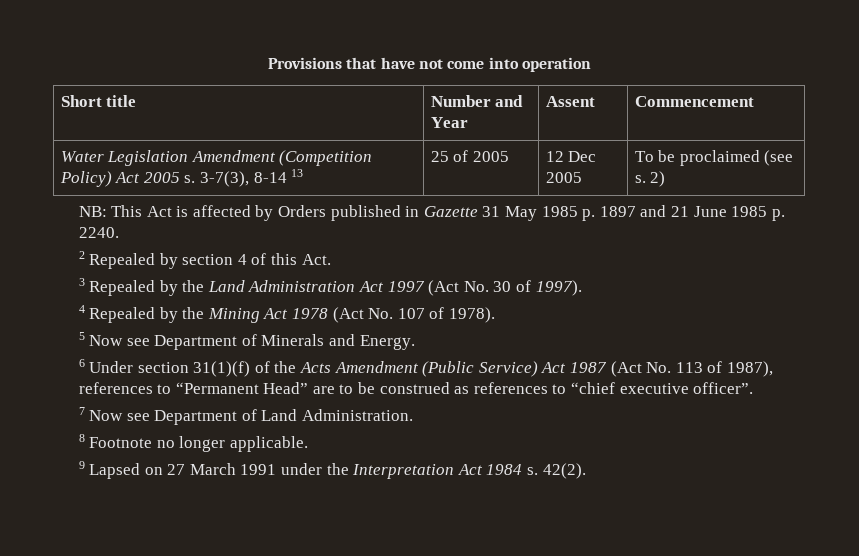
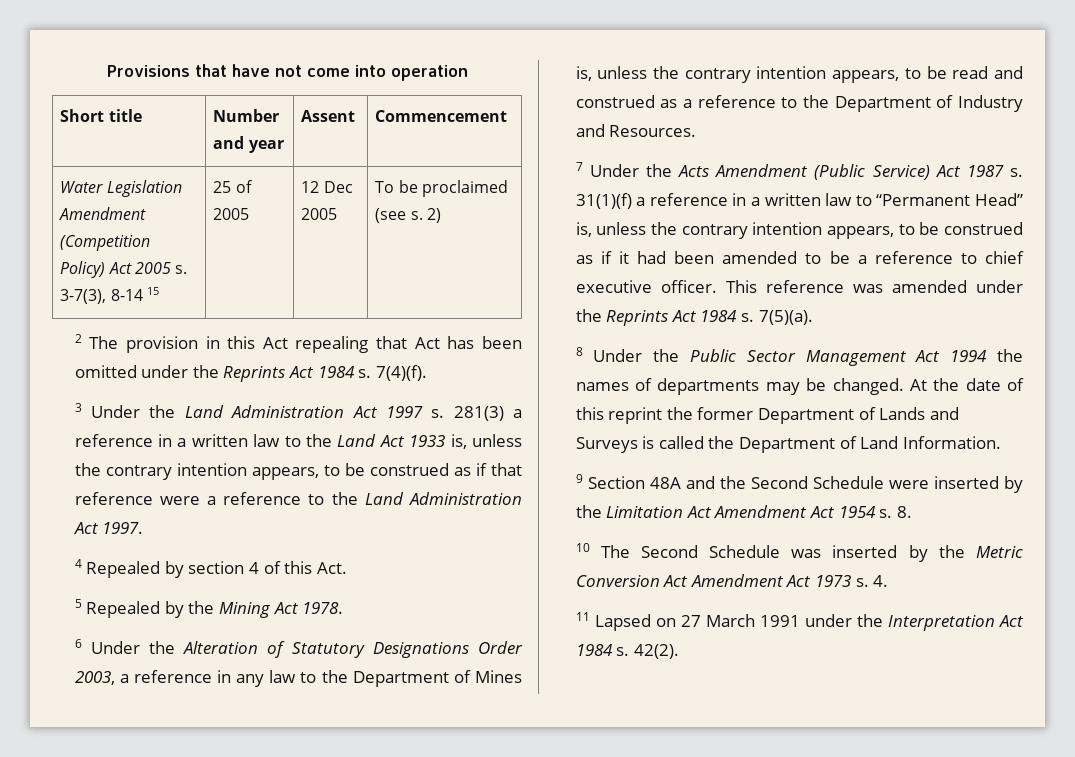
[430,117,468,128] Year -> [248,140,284,153] year
[291,169,304,177] 13 -> [146,287,159,295] 15
[78,205,785,221] [78,227,119,238] [78,251,85,259] NB: This Act is affected by Orders published in Gazette 31 May 1985 p. 1897 and 21 June 1985 p. 2240. // 2 -> [74,334,522,353] [74,365,427,382] [74,403,522,421] [74,434,522,449] [74,463,522,480] [74,492,522,505] [73,522,144,534] [74,559,82,568] 2 The provision in this Act repealing that Act has been omitted under the Reprints Act 1984 s. 7(4)(f). // 3 Under the Land Administration Act 1997 s. 281(3) a reference in a written law to the Land Act 1933 is, unless the contrary intention appears, to be construed as if that reference were a reference to the Land Administration Act 1997. // 4
[78,278,582,296] [78,305,85,313] 3 Repealed by the Land Administration Act 1997 (Act No. 30 of 1997). // 4 -> [74,599,82,608] 5
[292,307,496,323] [78,332,415,350] [78,359,270,377] 1978 (Act No. 107 of 1978). // 5 Now see Department of Minerals and Energy. // 6 Under section 31(1)(f) of -> [302,602,344,614] [74,639,523,658] [74,670,522,687] [575,66,1023,83] [575,95,1023,112] [575,124,697,137] [575,162,639,177] 1978. // 6 Under the Alteration of Statutory Designations Order 2003, a reference in any law to the Department of Mines is, unless the contrary intention appears, to be read and construed as a reference to the Department of Industry and Resources. // 7 Under
[610,361,773,377] [78,382,754,394] [78,407,414,425] [78,434,308,452] [78,461,85,469] (Act No. 113 of 1987), references to “Permanent Head” are to be construed as references to “chief executive officer”. // 7 Now see Department of Land Administration. // 8 Footnote no longer applicable. // 9 -> [1009,168,1023,177] [575,193,1023,209] [575,222,1023,239] [575,251,1024,264] [575,280,1023,293] [575,309,813,326] [575,347,1023,366] [575,378,1024,395] [575,407,959,424] [575,436,1001,453] [575,474,1023,493] [575,505,912,518] [575,543,1023,562] [575,574,889,587] [575,612,590,621] s. 31(1)(f) a reference in a written law to “Permanent Head” is, unless the contrary intention appears, to be construed as if it had been amended to be a reference to chief executive officer. This reference was amended under the Reprints Act 1984 s. 7(5)(a). // 8 Under the Public Sector Management Act 1994 the names of departments may be changed. At the date of this reprint the former Department of Lands and Surveys is called the Department of Land Information. // 9 Section 48A and the Second Schedule were inserted by the Limitation Act Amendment Act 1954 s. 8. // 10 The Second Schedule was inserted by the Metric Conversion Act Amendment Act 1973 s. 4. // 11

